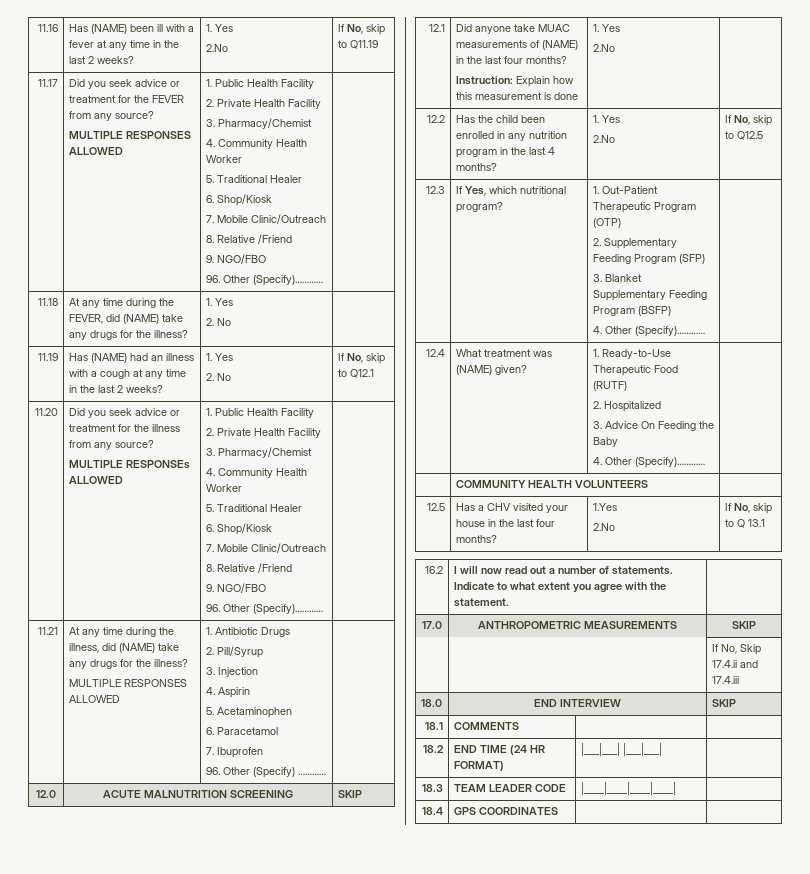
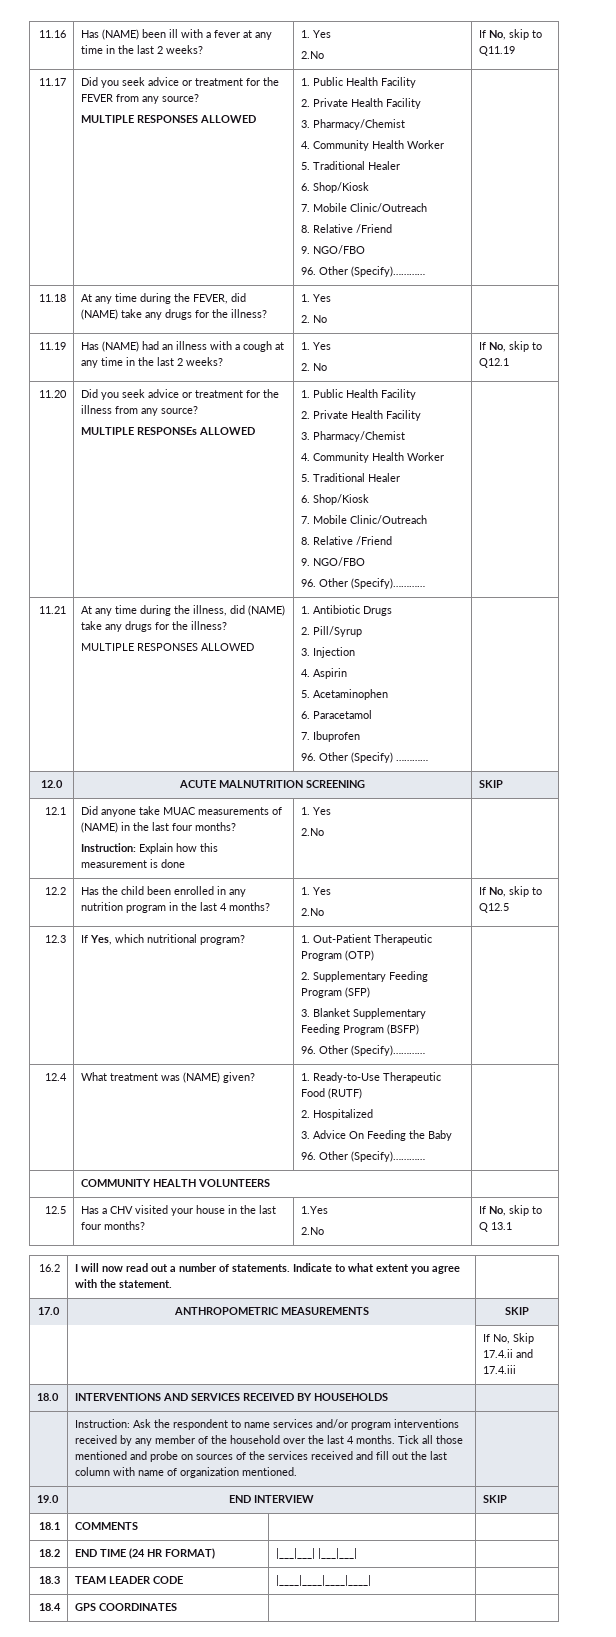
[592,326,602,334] 4. -> [301,1046,317,1054] 96.
[592,457,602,465] 4. -> [301,1152,317,1160] 96.
(442, 703) none -> [75,1393,389,1401] [75,1419,460,1430] [75,1435,464,1446] [75,1451,448,1462] [75,1467,298,1478] [37,1495,60,1503] | INTERVENTIONS AND SERVICES RECEIVED BY HOUSEHOLDS | // | Instruction: Ask the respondent to name services and/or program interventions received by any member of the household over the last 4 months. Tick all those mentioned and probe on sources of the services received and fill out the last column with name of organization mentioned. | // 19.0

